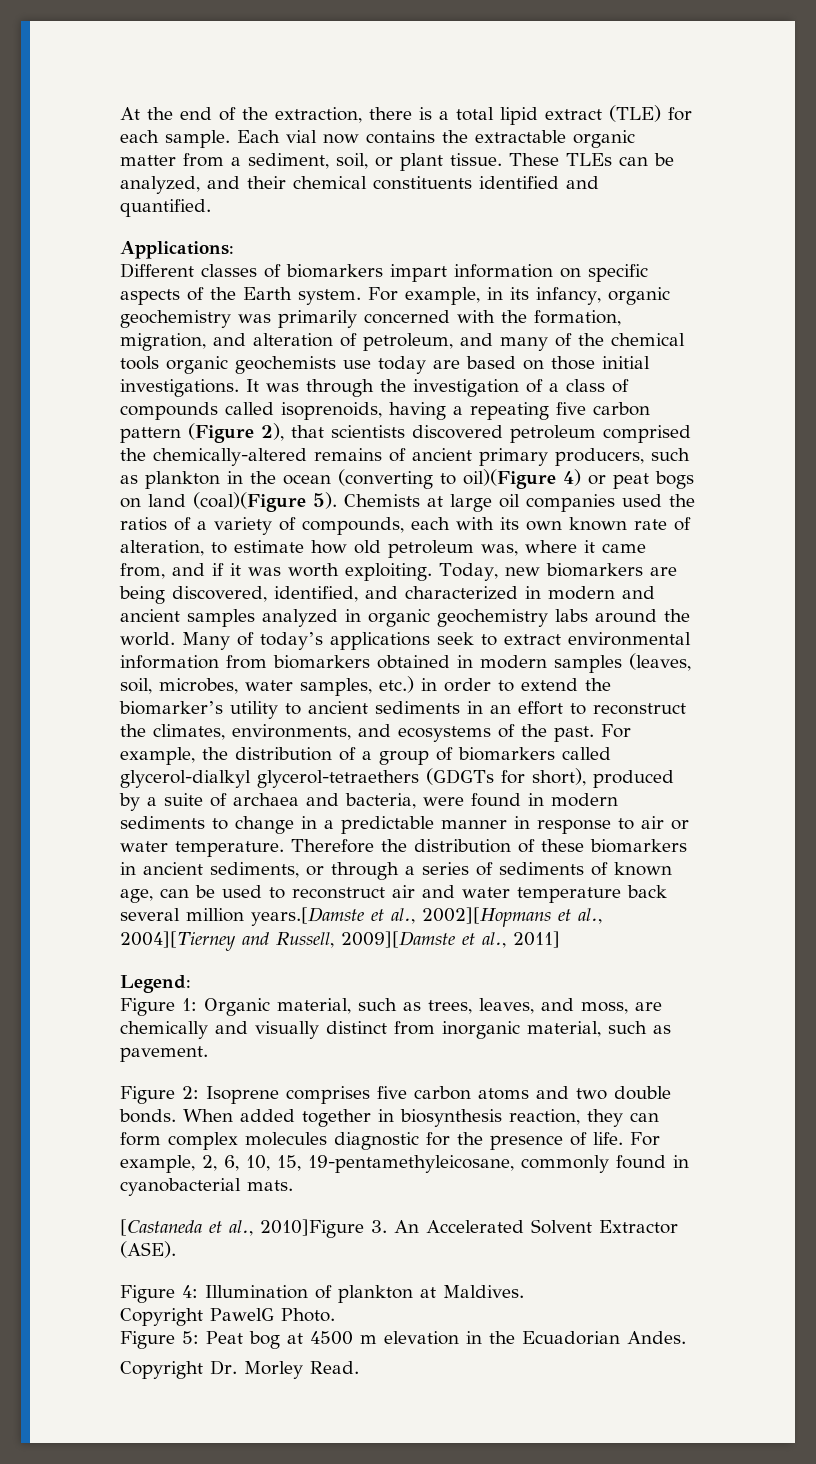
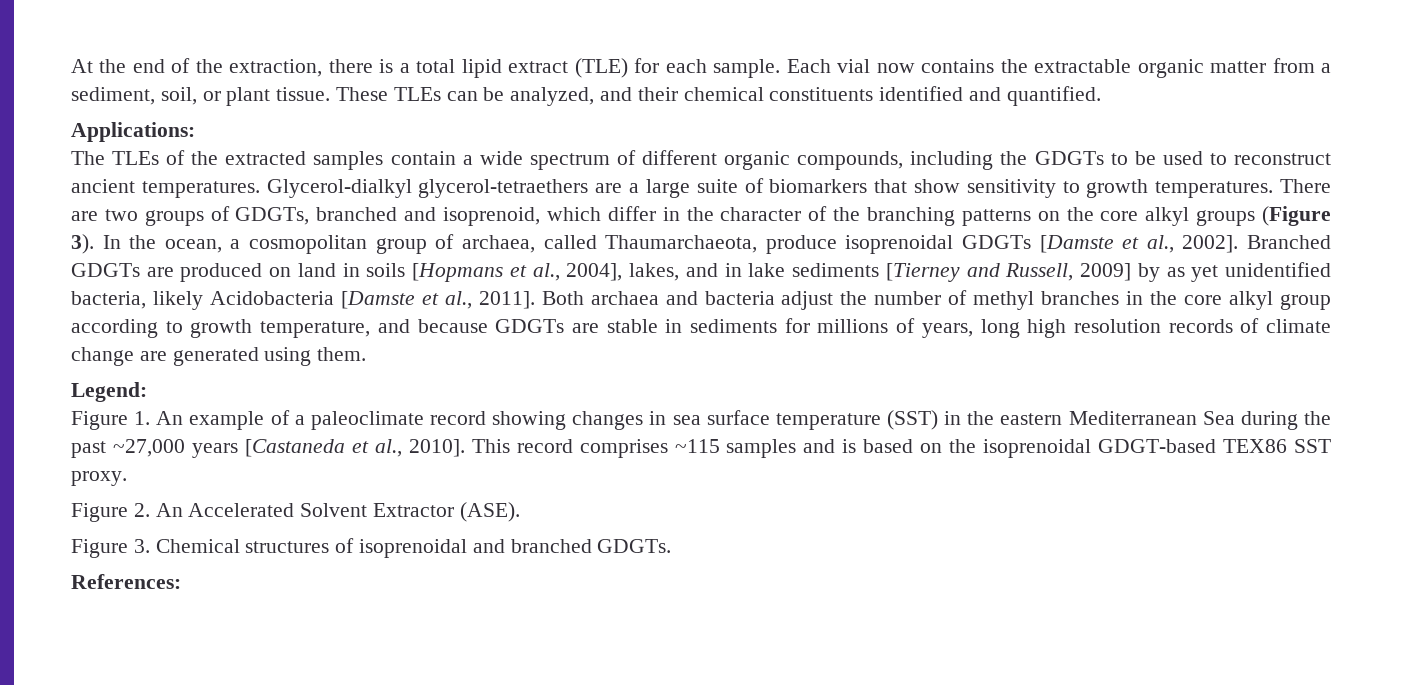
[120,263,648,282] [120,287,670,305] [120,310,621,328] [120,333,685,351] [120,356,650,374] [120,379,629,397] [120,402,650,420] [120,423,691,443] [120,448,690,466] [120,469,694,489] [120,492,695,512] [120,517,691,535] [120,540,646,558] [120,563,677,581] [119,586,655,604] [120,609,690,627] [120,632,691,650] [120,653,691,673] [120,676,611,696] [119,701,686,719] [120,724,631,742] [120,747,611,765] [120,768,674,788] [119,793,618,811] [120,816,689,834] [120,839,687,857] [120,862,672,880] [120,885,667,903] [120,907,602,927] [120,931,560,951] [120,975,191,993] [120,998,662,1016] [120,1021,671,1039] [120,1046,208,1062] [120,1086,671,1104] [119,1109,659,1127] [120,1132,660,1150] [120,1155,689,1173] [120,1178,293,1196] [120,1219,387,1238] Different classes of biomarkers impart information on specific aspects of the Earth system. For example, in its infancy, organic geochemistry was primarily concerned with the formation, migration, and alteration of petroleum, and many of the chemical tools organic geochemists use today are based on those initial investigations. It was through the investigation of a class of compounds called isoprenoids, having a repeating five carbon pattern (Figure 2), that scientists discovered petroleum comprised the chemically-altered remains of ancient primary producers, such as plankton in the ocean (converting to oil)(Figure 4) or peat bogs on land (coal)(Figure 5). Chemists at large oil companies used the ratios of a variety of compounds, each with its own known rate of alteration, to estimate how old petroleum was, where it came from, and if it was worth exploiting. Today, new biomarkers are being discovered, identified, and characterized in modern and ancient samples analyzed in organic geochemistry labs around the world. Many of today’s applications seek to extract environmental information from biomarkers obtained in modern samples (leaves, soil, microbes, water samples, etc.) in order to extend the biomarker’s utility to ancient sediments in an effort to reconstruct the climates, environments, and ecosystems of the past. For example, the distribution of a group of biomarkers called glycerol-dialkyl glycerol-tetraethers (GDGTs for short), produced by a suite of archaea and bacteria, were found in modern sediments to change in a predictable manner in response to air or water temperature. Therefore the distribution of these biomarkers in ancient sediments, or through a series of sediments of known age, can be used to reconstruct air and water temperature back several million years.[Damste et al., 2002][Hopmans et al., 2004][Tierney and Russell, 2009][Damste et al., 2011] // Legend: // Figure 1: Organic material, such as trees, leaves, and moss, are chemically and visually distinct from inorganic material, such as pavement. // Figure 2: Isoprene comprises five carbon atoms and two double bonds. When added together in biosynthesis reaction, they can form complex molecules diagnostic for the presence of life. For example, 2, 6, 10, 15, 19-pentamethyleicosane, commonly found in cyanobacterial mats. // [Castaneda et al., 2010]Figure 3. -> [71,150,1331,170] [71,178,1331,198] [71,206,1331,226] [71,234,1331,254] [71,262,1331,282] [71,290,1332,310] [71,318,1332,338] [71,347,367,366] [71,382,147,402] [71,410,1331,430] [71,439,1332,458] [71,471,127,486] [71,503,150,522] The TLEs of the extracted samples contain a wide spectrum of different organic compounds, including the GDGTs to be used to reconstruct ancient temperatures. Glycerol-dialkyl glycerol-tetraethers are a large suite of biomarkers that show sensitivity to growth temperatures. There are two groups of GDGTs, branched and isoprenoid, which differ in the character of the branching patterns on the core alkyl groups (Figure 3). In the ocean, a cosmopolitan group of archaea, called Thaumarchaeota, produce isoprenoidal GDGTs [Damste et al., 2002]. Branched GDGTs are produced on land in soils [Hopmans et al., 2004], lakes, and in lake sediments [Tierney and Russell, 2009] by as yet unidentified bacteria, likely Acidobacteria [Damste et al., 2011]. Both archaea and bacteria adjust the number of methyl branches in the core alkyl group according to growth temperature, and because GDGTs are stable in sediments for millions of years, long high resolution records of climate change are generated using them. // Legend: // Figure 1. An example of a paleoclimate record showing changes in sea surface temperature (SST) in the eastern Mediterranean Sea during the past ~27,000 years [Castaneda et al., 2010]. This record comprises ~115 samples and is based on the isoprenoidal GDGT-based TEX86 SST proxy. // Figure 2.
[182,1285,524,1303] [120,1308,335,1326] [120,1331,686,1349] [120,1360,359,1379] 4: Illumination of plankton at Maldives. // Copyright PawelG Photo. // Figure 5: Peat bog at 4500 m elevation in the Ecuadorian Andes. // Copyright Dr. Morley Read. -> [133,538,672,558] [71,574,181,589] 3. Chemical structures of isoprenoidal and branched GDGTs. // References:

